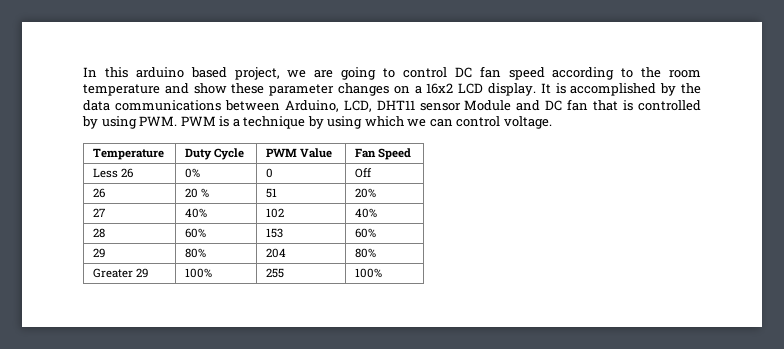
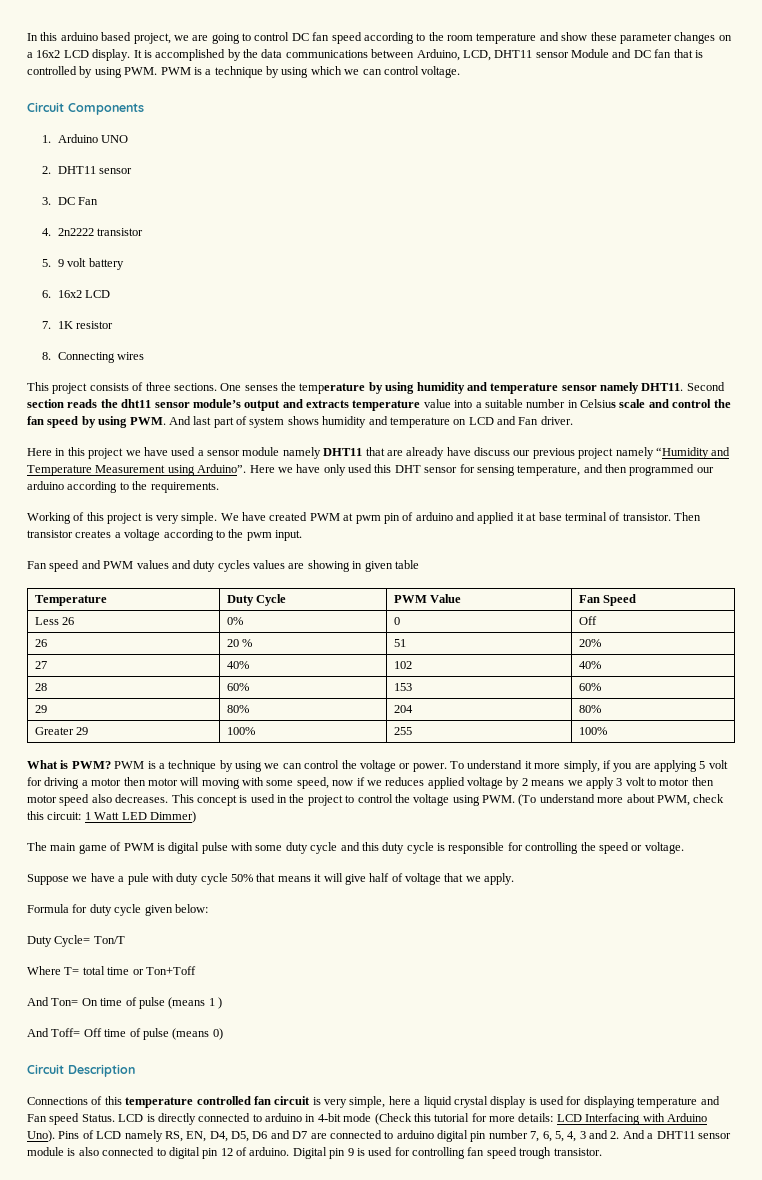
(552, 122) none -> [27,102,144,115] [42,134,129,143] [42,166,133,174] [42,197,99,205] [42,228,144,236] [42,258,124,270] [42,290,111,298] [42,321,114,329] [42,352,145,363] [27,382,725,394] [27,399,731,411] [27,416,573,428] [27,447,731,459] [27,464,714,476] [27,481,219,493] [27,512,701,524] [27,529,302,541] [27,560,419,572] // Circuit Components // 1. Arduino UNO // 2. DHT11 sensor // 3. DC Fan // 4. 2n2222 transistor // 5. 9 volt battery // 6. 16x2 LCD // 7. 1K resistor // 8. Connecting wires // This project consists of three sections. One senses the temperature by using humidity and temperature sensor namely DHT11. Second section reads the dht11 sensor module’s output and extracts temperature value into a suitable number in Celsius scale and control the fan speed by using PWM. And last part of system shows humidity and temperature on LCD and Fan driver. // Here in this project we have used a sensor module namely DHT11 that are already have discuss our previous project namely “Humidity and Temperature Measurement using Arduino”. Here we have only used this DHT sensor for sensing temperature, and then programmed our arduino according to the requirements. // Working of this project is very simple. We have created PWM at pwm pin of arduino and applied it at base terminal of transistor. Then transistor creates a voltage according to the pwm input. // Fan speed and PWM values and duty cycles values are showing in given table
(383, 273) none -> [27,760,728,772] [27,777,714,789] [27,794,725,806] [27,811,196,823] [27,842,684,854] [27,873,515,885] [27,904,208,916] [27,935,125,947] [27,966,196,975] [27,997,222,1009] [27,1028,223,1040] [27,1064,135,1077] [27,1096,720,1108] [27,1113,707,1125] [27,1130,731,1142] [27,1147,602,1159] // What is PWM? PWM is a technique by using we can control the voltage or power. To understand it more simply, if you are applying 5 volt for driving a motor then motor will moving with some speed, now if we reduces applied voltage by 2 means we apply 3 volt to motor then motor speed also decreases. This concept is used in the project to control the voltage using PWM. (To understand more about PWM, check this circuit: 1 Watt LED Dimmer) // The main game of PWM is digital pulse with some duty cycle and this duty cycle is responsible for controlling the speed or voltage. // Suppose we have a pule with duty cycle 50% that means it will give half of voltage that we apply. // Formula for duty cycle given below: // Duty Cycle= Ton/T // Where T= total time or Ton+Toff // And Ton= On time of pulse (means 1 ) // And Toff= Off time of pulse (means 0) // Circuit Description // Connections of this temperature controlled fan circuit is very simple, here a liquid crystal display is used for displaying temperature and Fan speed Status. LCD is directly connected to arduino in 4-bit mode (Check this tutorial for more details: LCD Interfacing with Arduino Uno). Pins of LCD namely RS, EN, D4, D5, D6 and D7 are connected to arduino digital pin number 7, 6, 5, 4, 3 and 2. And a DHT11 sensor module is also connected to digital pin 12 of arduino. Digital pin 9 is used for controlling fan speed trough transistor.

